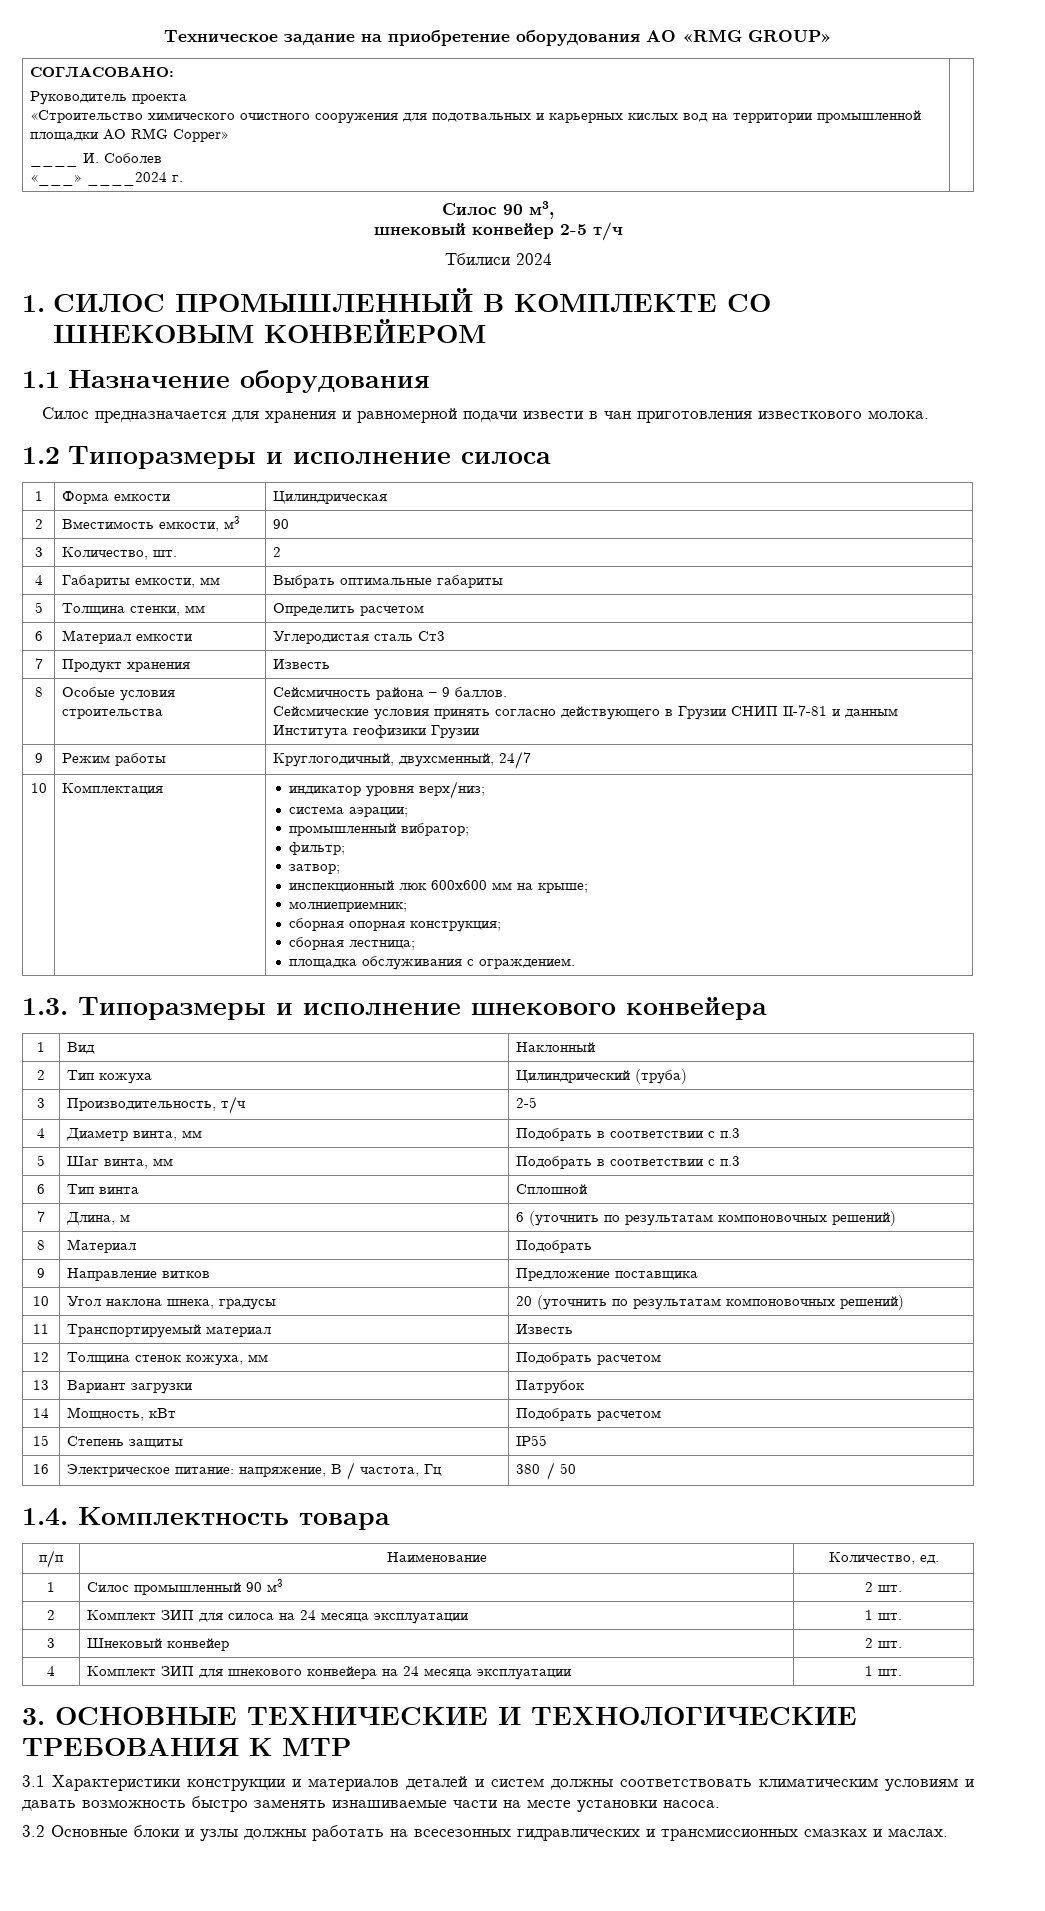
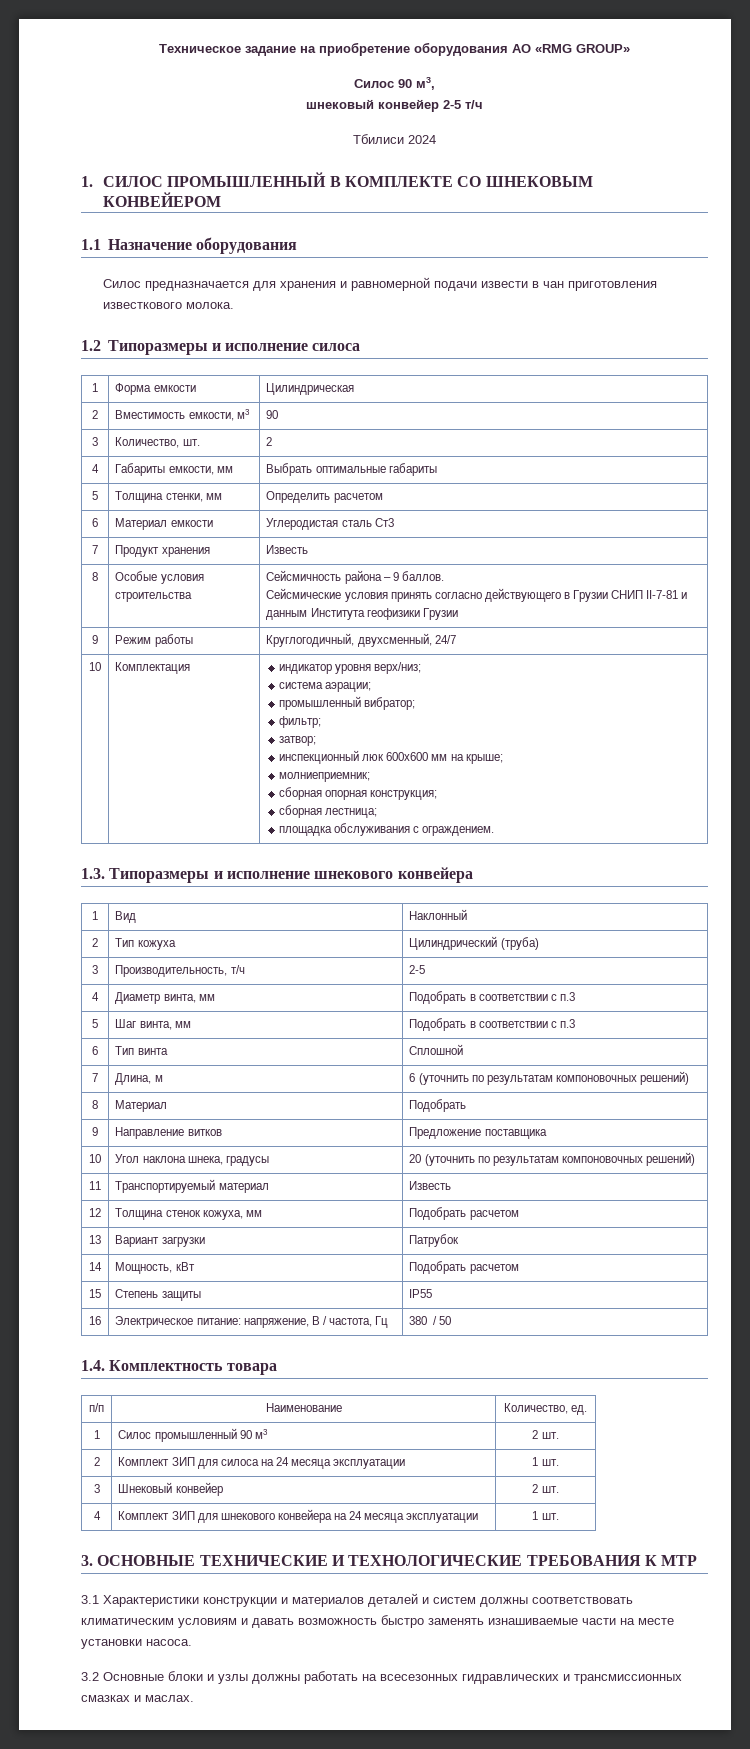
[29,66,174,78] [29,91,187,105] [29,110,921,124] [29,128,229,142] [29,163,78,167] [82,153,162,163] [29,172,183,186] // СОГЛАСОВАНО: // Руководитель проекта // «Строительство химического очистного сооружения для подотвальных и карьерных кислых вод на территории промышленной площадки АО RMG Copper» // ____ И. Соболев // «___» ____2024 г. | -> (630, 48) none

